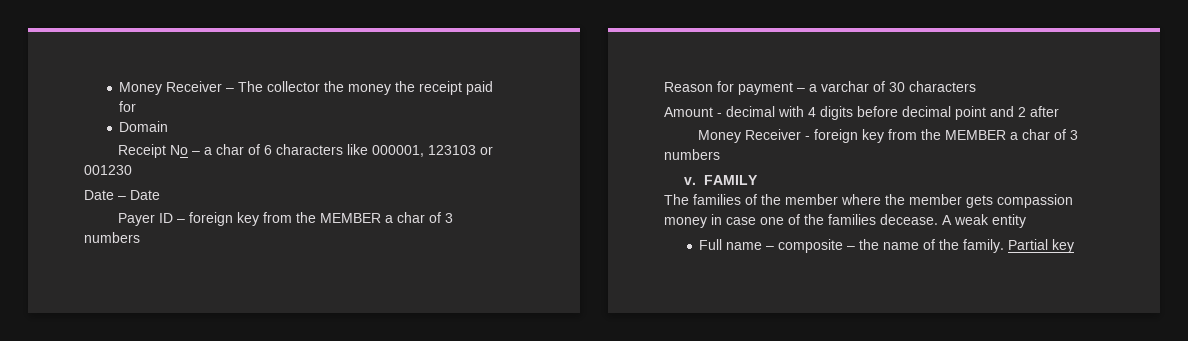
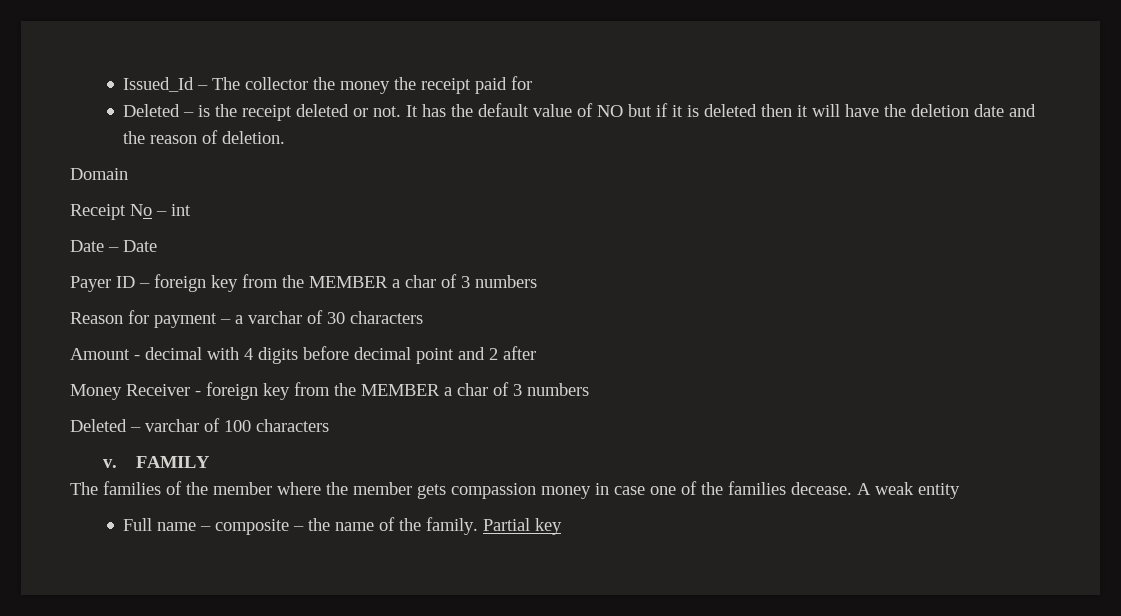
[119,81,223,95] Money Receiver -> [123,77,195,92] Issued_Id
[119,121,169,132] [118,144,494,158] [84,165,132,175] Domain // Receipt No – a char of 6 characters like 000001, 123103 or 001230 -> [123,103,1037,121] [123,130,286,144] [70,168,128,180] [70,204,191,220] Deleted – is the receipt deleted or not. It has the default value of NO but if it is deleted then it will have the deletion date and the reason of deletion. // Domain // Receipt No – int
(720, 154) none -> [70,418,329,432] // Deleted – varchar of 100 characters

